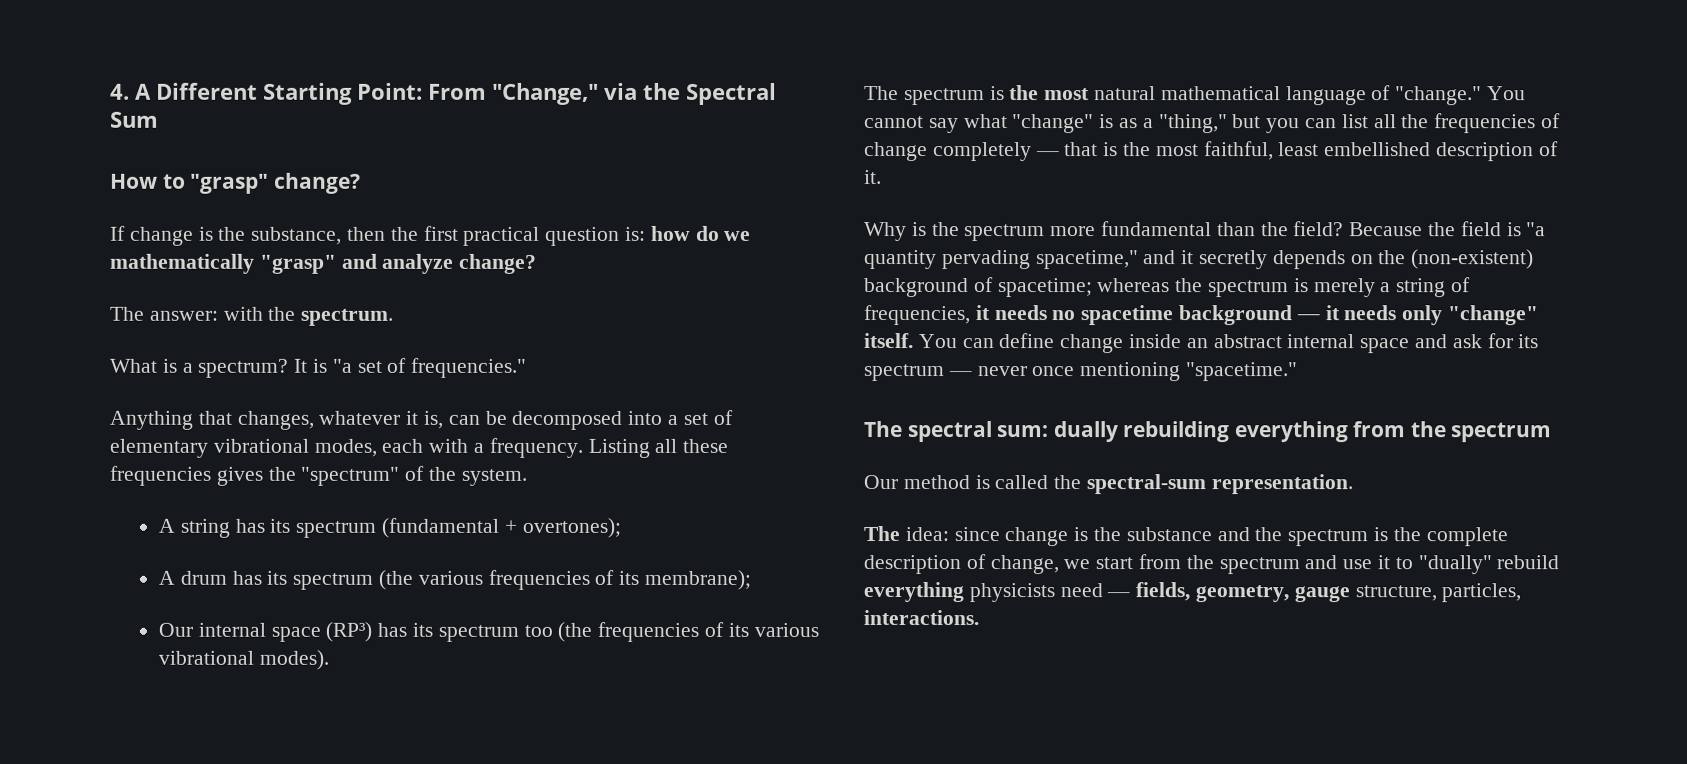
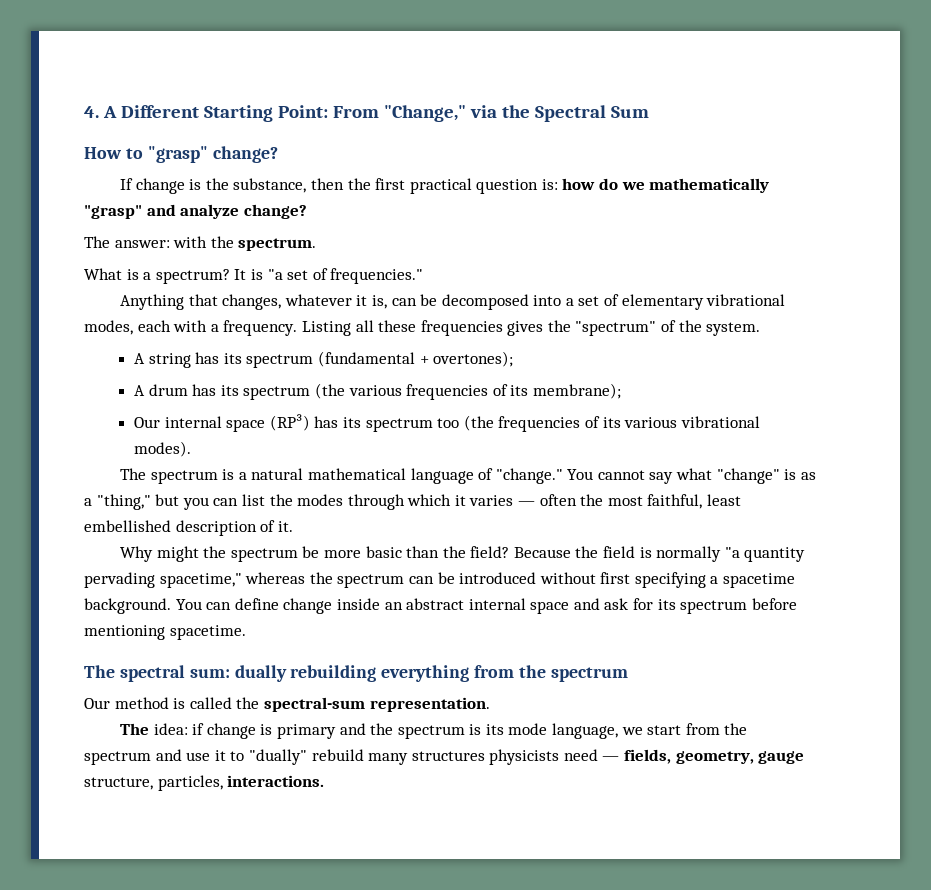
[1009,85,1091,101] the most -> [238,472,247,480] a
[1373,113,1562,134] [864,142,1119,162] all the frequencies of change completely — that is -> [269,494,577,510] the modes through which it varies — often
[911,221,1213,242] is the spectrum more fundamental -> [156,546,402,562] might the spectrum be more basic
(1522, 229) none -> [656,546,722,562] normally
[1143,249,1535,270] [864,277,1472,298] [864,305,1540,326] [864,333,914,349] and it secretly depends on the (non-existent) background of spacetime; whereas the spectrum is merely a string of frequencies, it needs no spacetime background — it needs only "change" itself. -> [245,572,796,588] [84,598,171,614] whereas the spectrum can be introduced without first specifying a spacetime background.
[948,362,1299,382] — never once mentioning "spacetime." -> [751,598,797,610] [84,625,246,640] before mentioning spacetime.
[953,527,1212,547] since change is the substance -> [192,723,336,739] if change is primary
[1392,527,1508,547] [863,554,1059,575] the complete description of change, -> [485,723,619,739] its mode language,
[863,582,964,603] everything -> [368,751,485,765] many structures

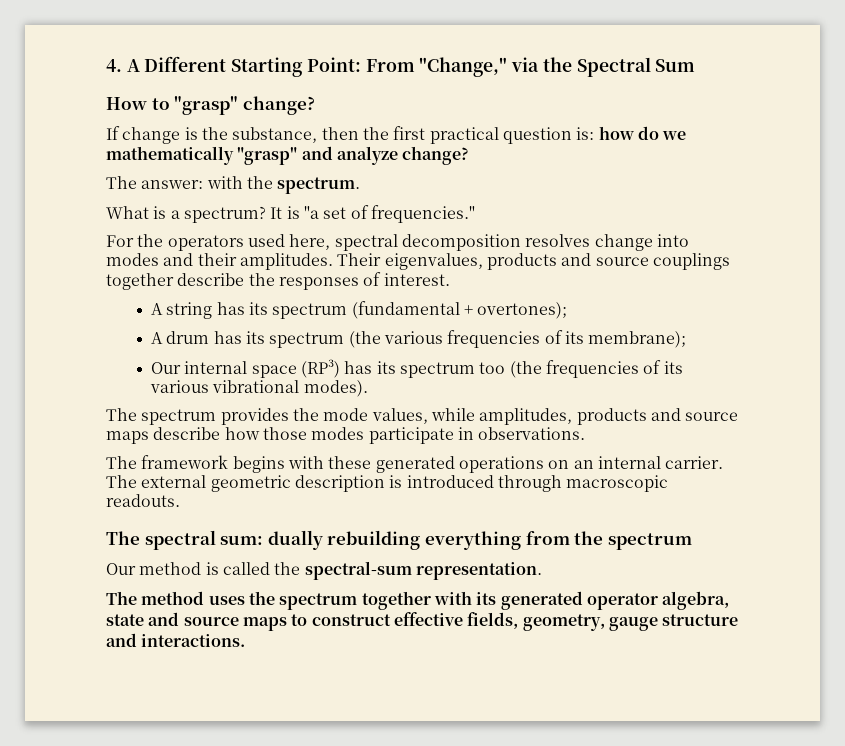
[119,294,786,310] [84,320,761,336] Anything that changes, whatever it is, can be decomposed into a set of elementary vibrational modes, each with a frequency. Listing all these frequencies gives the "spectrum" of the system. -> [106,234,689,251] [106,253,730,270] [106,272,450,290] For the operators used here, spectral decomposition resolves change into modes and their amplitudes. Their eigenvalues, products and source couplings together describe the responses of interest.
[222,468,816,484] [84,494,742,510] [84,520,293,536] [119,546,806,562] [84,572,796,588] [84,598,797,614] [84,625,246,640] is a natural mathematical language of "change." You cannot say what "change" is as a "thing," but you can list the modes through which it varies — often the most faithful, least embellished description of it. // Why might the spectrum be more basic than the field? Because the field is normally "a quantity pervading spacetime," whereas the spectrum can be introduced without first specifying a spacetime background. You can define change inside an abstract internal space and ask for its spectrum before mentioning spacetime. -> [220,408,739,425] [106,427,586,444] [106,455,724,473] [106,475,669,492] [106,494,180,507] provides the mode values, while amplitudes, products and source maps describe how those modes participate in observations. // The framework begins with these generated operations on an internal carrier. The external geometric description is introduced through macroscopic readouts.
[153,723,748,739] [84,749,620,765] idea: if change is primary and the spectrum is its mode language, we start from the spectrum and use it to "dually" rebuild many structures physicists need — -> [141,591,730,610] [106,612,463,631] method uses the spectrum together with its generated operator algebra, state and source maps to construct effective
[84,775,223,791] structure, particles, -> [662,614,739,626] [106,633,137,647] structure and

